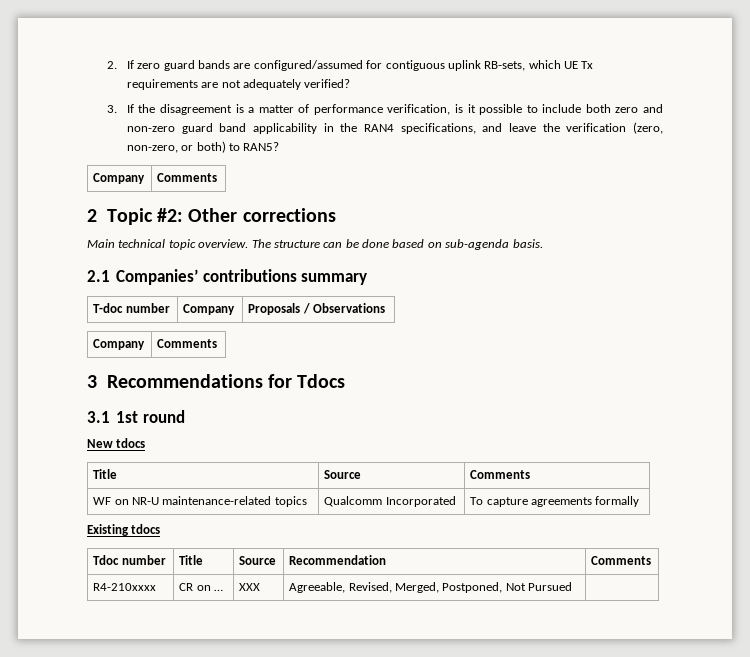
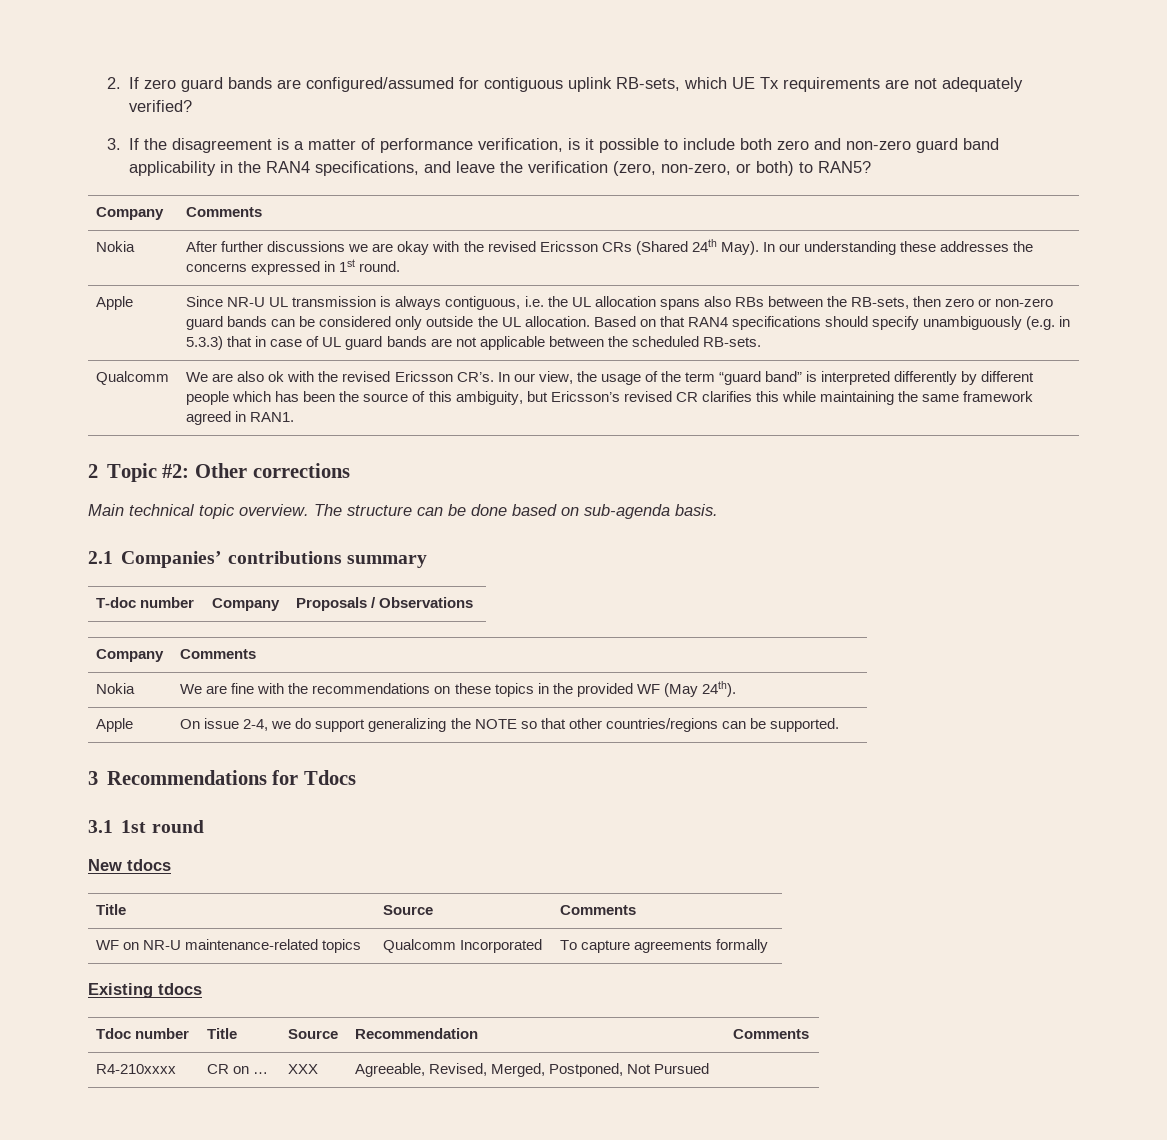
(218, 177) none -> [96,241,136,252] [186,239,1034,255] [186,259,401,275] [96,296,134,310] [186,296,1054,310] [186,316,1071,330] [186,336,761,350] [96,371,170,385] [186,371,1035,385] [186,391,1034,405] [186,411,295,425] // Nokia | After further discussions we are okay with the revised Ericsson CRs (Shared 24th May). In our understanding these addresses the concerns expressed in 1st round. // Apple | Since NR-U UL transmission is always contiguous, i.e. the UL allocation spans also RBs between the RB-sets, then zero or non-zero guard bands can be considered only outside the UL allocation. Based on that RAN4 specifications should specify unambiguously (e.g. in 5.3.3) that in case of UL guard bands are not applicable between the scheduled RB-sets. // Qualcomm | We are also ok with the revised Ericsson CR’s. In our view, the usage of the term “guard band” is interpreted differently by different people which has been the source of this ambiguity, but Ericsson’s revised CR clarifies this while maintaining the same framework agreed in RAN1.
(218, 343) none -> [96,683,136,694] [180,681,736,697] [96,718,134,732] [180,718,839,732] // Nokia | We are fine with the recommendations on these topics in the provided WF (May 24th). // Apple | On issue 2-4, we do support generalizing the NOTE so that other countries/regions can be supported.

